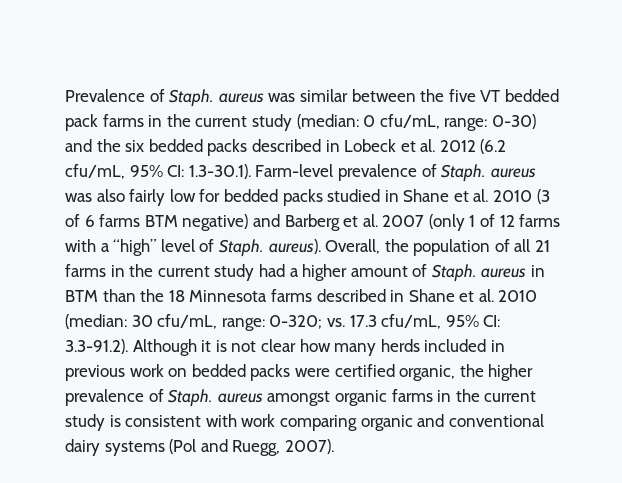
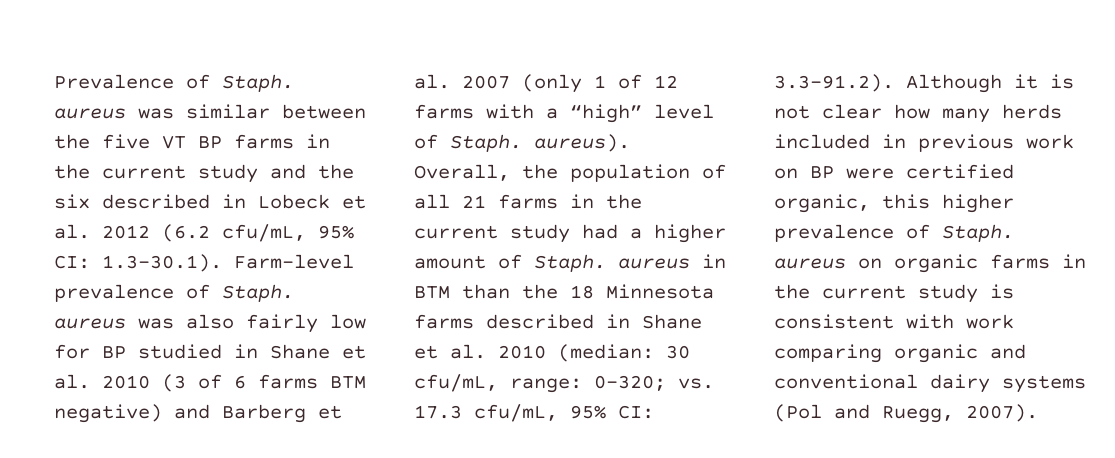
[504,89,559,102] [65,114,536,131] bedded pack farms in the current study (median: 0 cfu/mL, range: 0-30) -> [198,134,330,149] [54,164,258,183] BP farms in the current study
[148,139,248,156] bedded packs -> (90, 201) none
[223,189,323,206] bedded packs -> [102,346,126,359] BP
[191,364,291,381] bedded packs -> [810,166,834,179] BP
[459,364,484,377] the -> [882,194,930,209] this
[267,391,331,406] amongst -> [858,258,882,269] on

